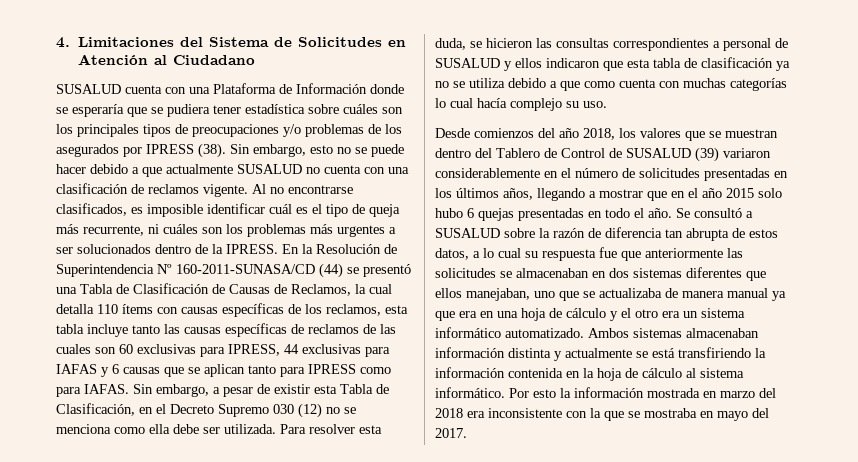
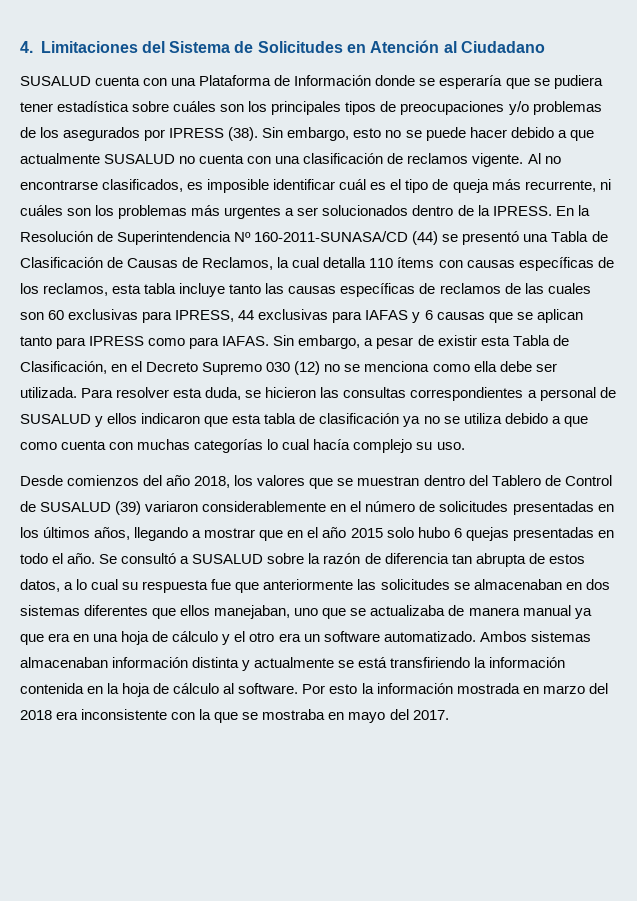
[701,308,745,318] [435,327,501,338] sistema informático -> [323,631,380,642] software
[700,368,744,378] [435,387,505,398] sistema informático. -> [238,683,299,694] software.

